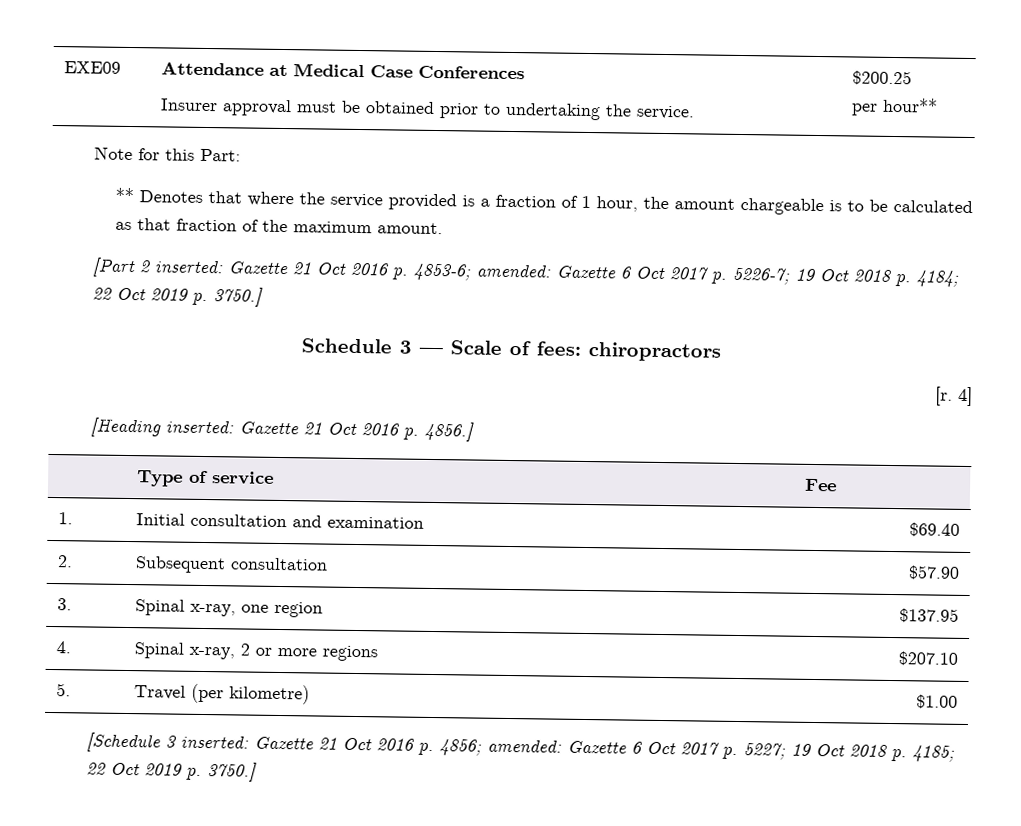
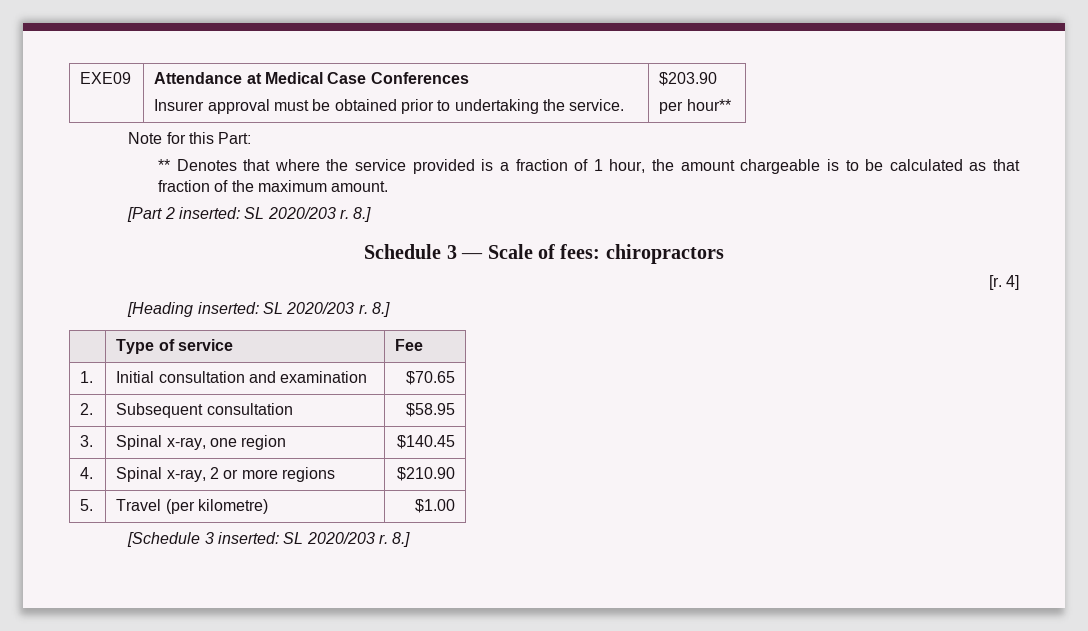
[851,70,912,86] $200.25 -> [659,72,718,86] $203.90
[228,261,960,287] [92,287,264,307] Gazette 21 Oct 2016 p. 4853-6; amended: Gazette 6 Oct 2017 p. 5226-7; 19 Oct 2018 p. 4184; 22 Oct 2019 p. 3750.] -> [244,207,372,222] SL 2020/203 r. 8.]
[239,421,475,442] Gazette 21 Oct 2016 p. 4856.] -> [262,302,390,317] SL 2020/203 r. 8.]
[909,522,961,537] $69.40 -> [405,371,455,385] $70.65
[908,565,961,580] $57.90 -> [405,403,455,417] $58.95
[899,608,960,623] $137.95 -> [396,435,455,449] $140.45
[898,651,959,666] $207.10 -> [396,467,455,481] $210.90
[254,736,956,762] [86,762,258,782] Gazette 21 Oct 2016 p. 4856; amended: Gazette 6 Oct 2017 p. 5227; 19 Oct 2018 p. 4185; 22 Oct 2019 p. 3750.] -> [283,532,411,547] SL 2020/203 r. 8.]

